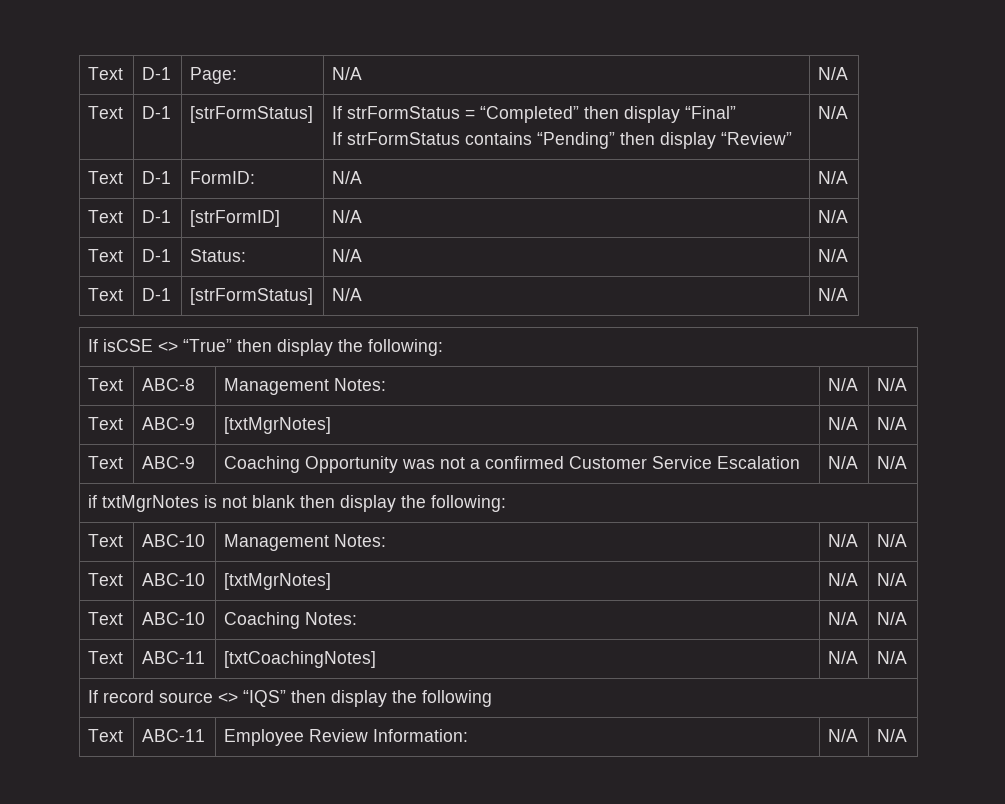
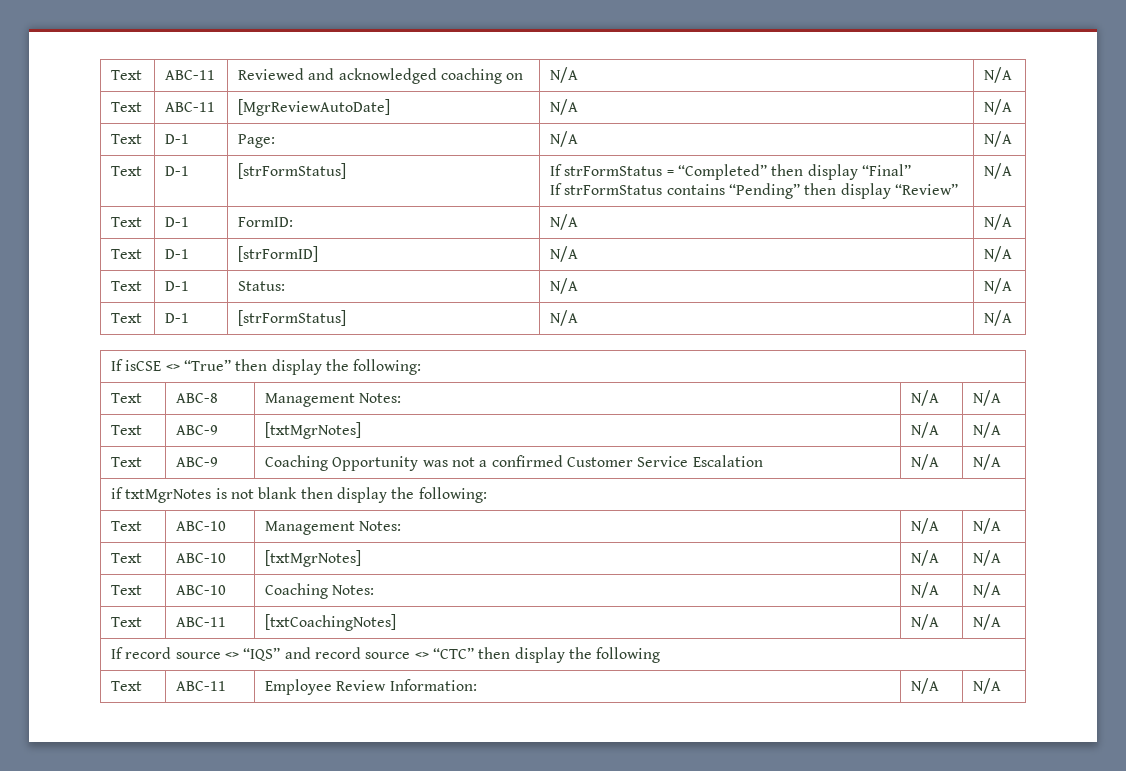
[88,67,124,80] Text -> [111,70,143,80] [165,70,216,80] [238,68,524,84] [550,67,579,83] [984,67,1013,83] [111,102,143,112] [165,102,216,112] [238,99,391,116] [550,99,579,115] [984,99,1013,115] [111,134,143,144] Text | ABC-11 | Reviewed and acknowledged coaching on | N/A | N/A // Text | ABC-11 | [MgrReviewAutoDate] | N/A | N/A // Text
(287, 698) none -> [284,647,474,659] and record source <> “CTC”

